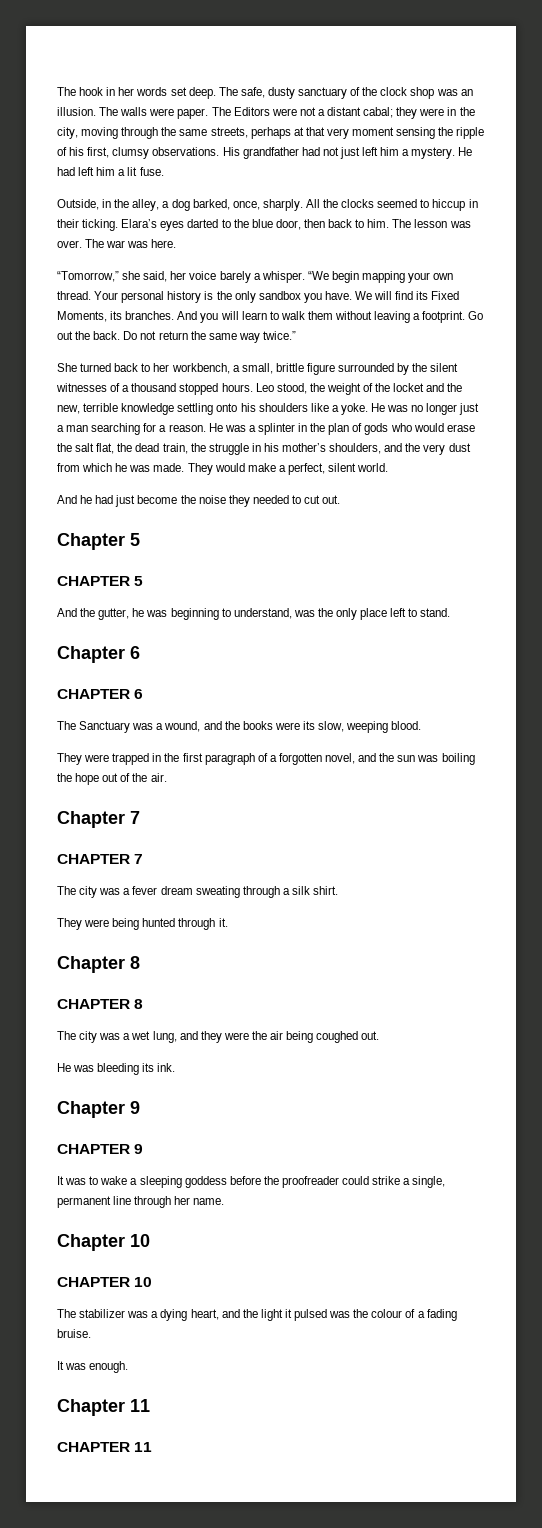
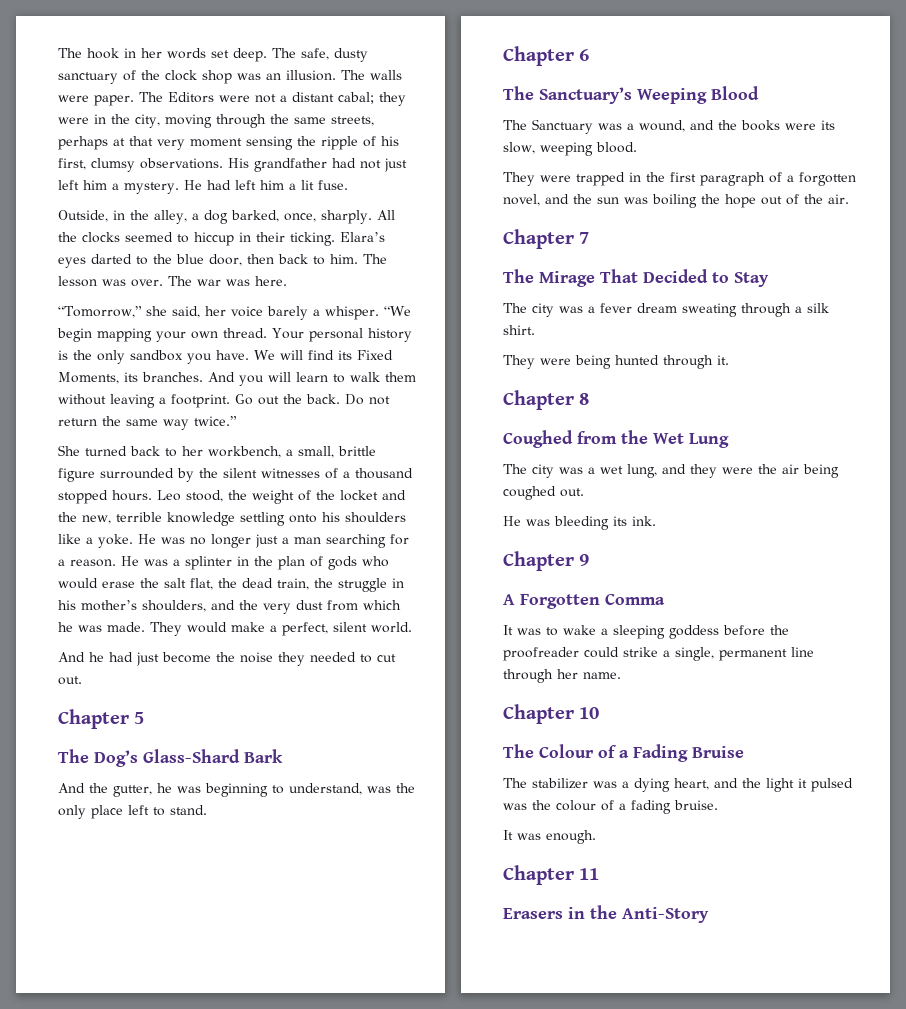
[57,576,144,586] CHAPTER 5 -> [58,749,283,767] The Dog’s Glass-Shard Bark
[57,689,144,699] CHAPTER 6 -> [503,86,759,104] The Sanctuary’s Weeping Blood
[57,854,144,864] CHAPTER 7 -> [503,269,769,287] The Mirage That Decided to Stay
[57,999,144,1009] CHAPTER 8 -> [503,430,729,448] Coughed from the Wet Lung
[57,1144,144,1154] CHAPTER 9 -> [503,594,665,609] A Forgotten Comma
[57,1277,153,1287] CHAPTER 10 -> [503,744,744,762] The Colour of a Fading Bruise
[57,1442,153,1452] CHAPTER 11 -> [503,905,709,923] Erasers in the Anti-Story

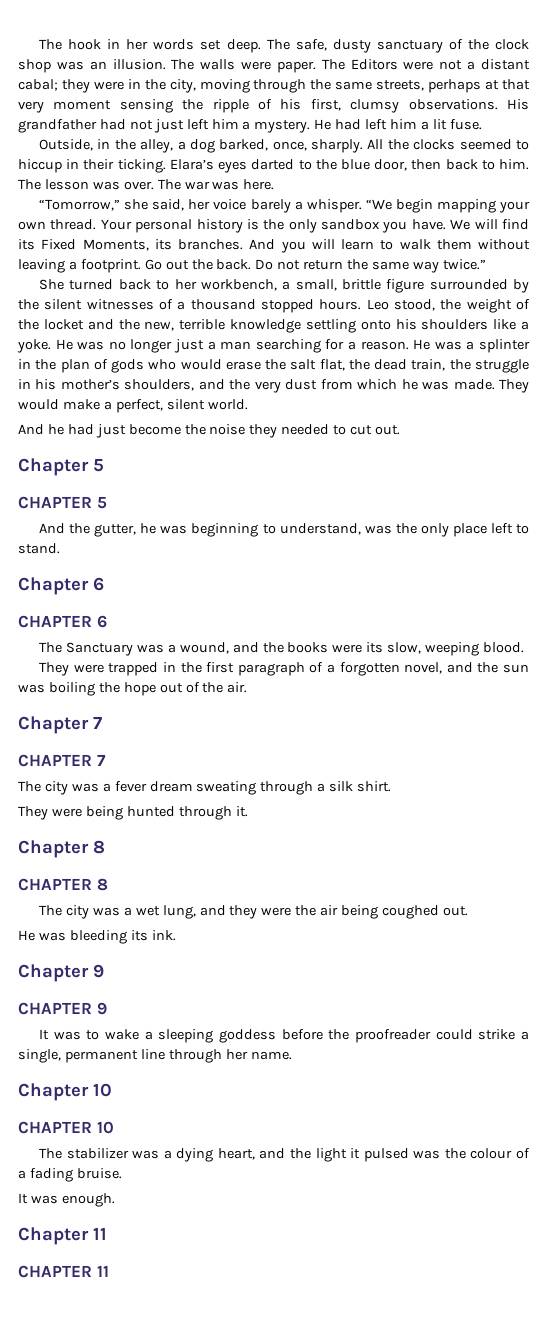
[58,749,283,767] The Dog’s Glass-Shard Bark -> [18,496,107,509] CHAPTER 5
[503,86,759,104] The Sanctuary’s Weeping Blood -> [18,615,107,628] CHAPTER 6
[503,269,769,287] The Mirage That Decided to Stay -> [18,754,106,767] CHAPTER 7
[503,430,729,448] Coughed from the Wet Lung -> [18,878,108,891] CHAPTER 8
[503,594,665,609] A Forgotten Comma -> [18,1002,107,1015] CHAPTER 9
[503,744,744,762] The Colour of a Fading Bruise -> [18,1121,114,1134] CHAPTER 10
[503,905,709,923] Erasers in the Anti-Story -> [18,1265,109,1278] CHAPTER 11

